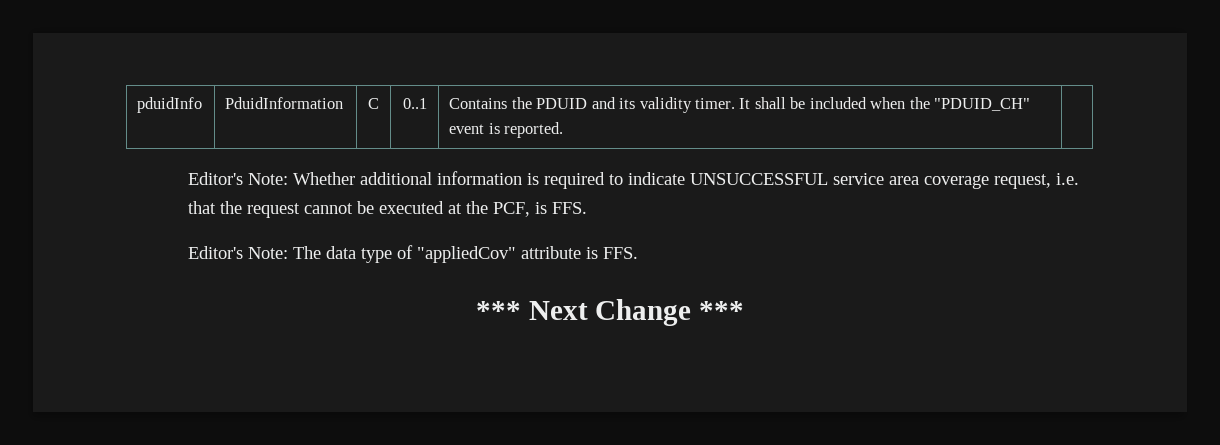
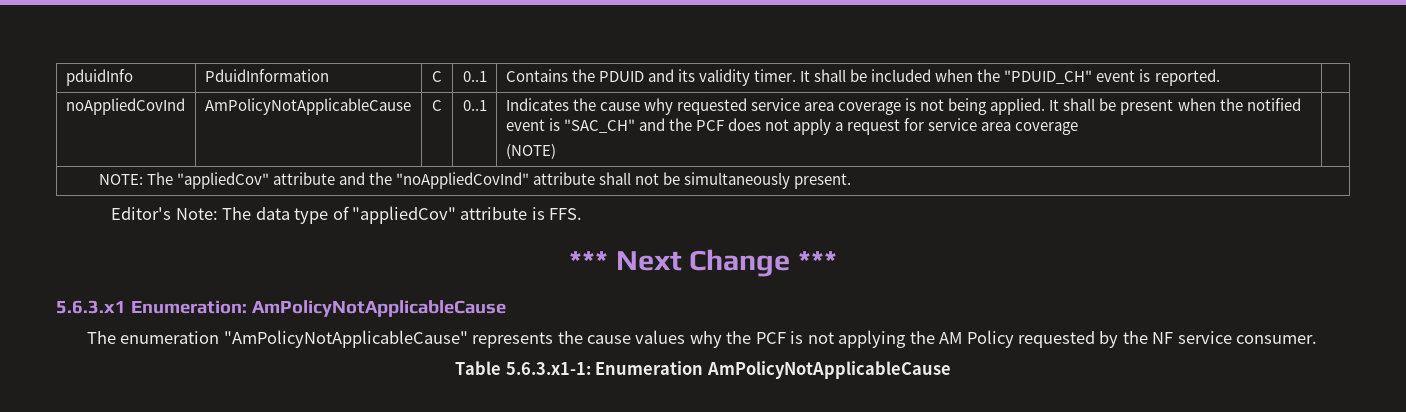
[188,171,1080,189] [188,201,588,218] // Editor's Note: Whether additional information is required to indicate UNSUCCESSFUL service area coverage request, i.e. that the request cannot be executed at the PCF, is FFS. -> [65,98,185,115] [204,98,411,115] [432,100,442,111] [462,100,487,111] [505,98,1301,115] [505,118,1079,135] [505,143,556,159] [98,172,852,189] // noAppliedCovInd | AmPolicyNotApplicableCause | C | 0..1 | Indicates the cause why requested service area coverage is not being applied. It shall be present when the notified event is "SAC_CH" and the PCF does not apply a request for service area coverage // (NOTE) | // NOTE: The "appliedCov" attribute and the "noAppliedCovInd" attribute shall not be simultaneously present.
(745, 310) none -> [56,300,506,317] [86,330,1318,348] [455,361,951,379] // 5.6.3.x1 Enumeration: AmPolicyNotApplicableCause // The enumeration "AmPolicyNotApplicableCause" represents the cause values why the PCF is not applying the AM Policy requested by the NF service consumer. // Table 5.6.3.x1-1: Enumeration AmPolicyNotApplicableCause

